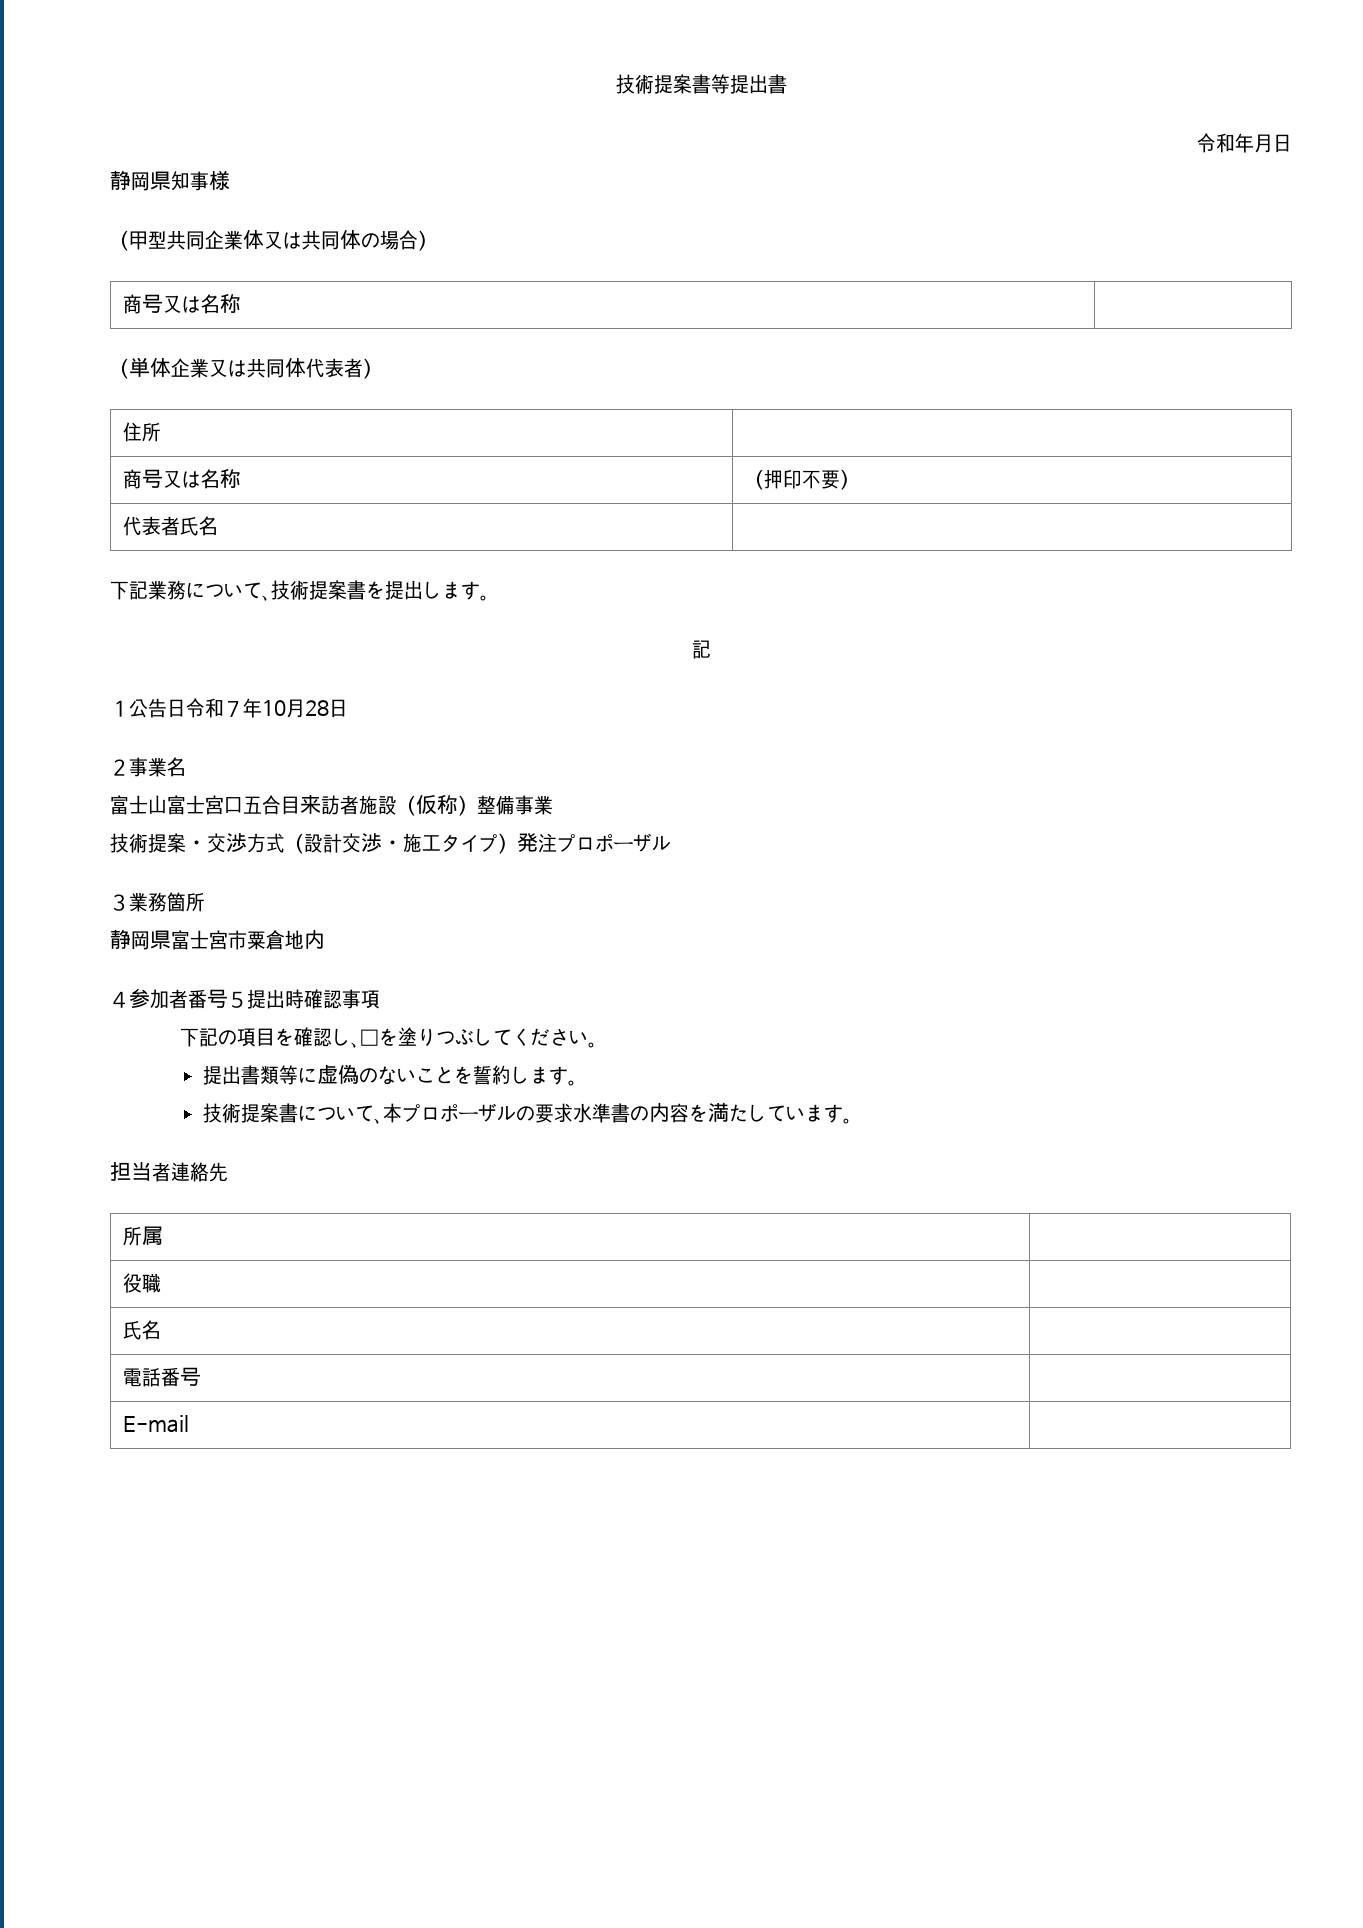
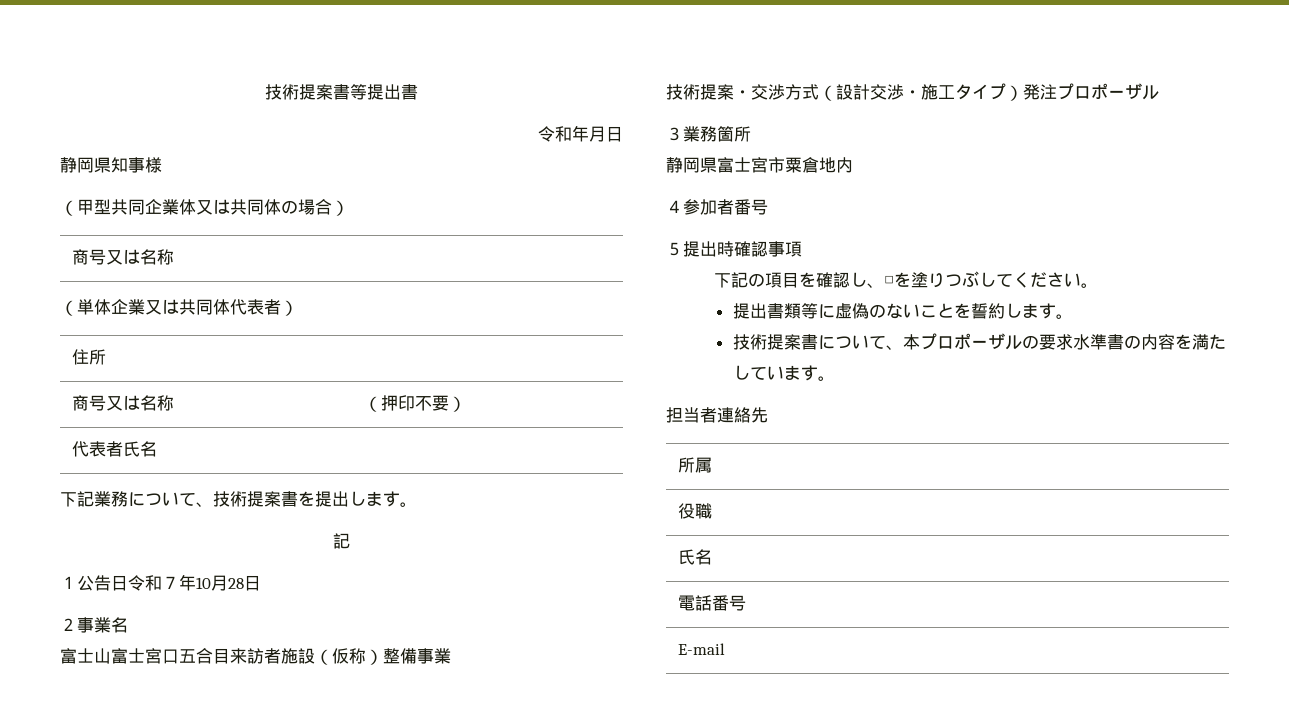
(228, 998) none -> (768, 207) //

